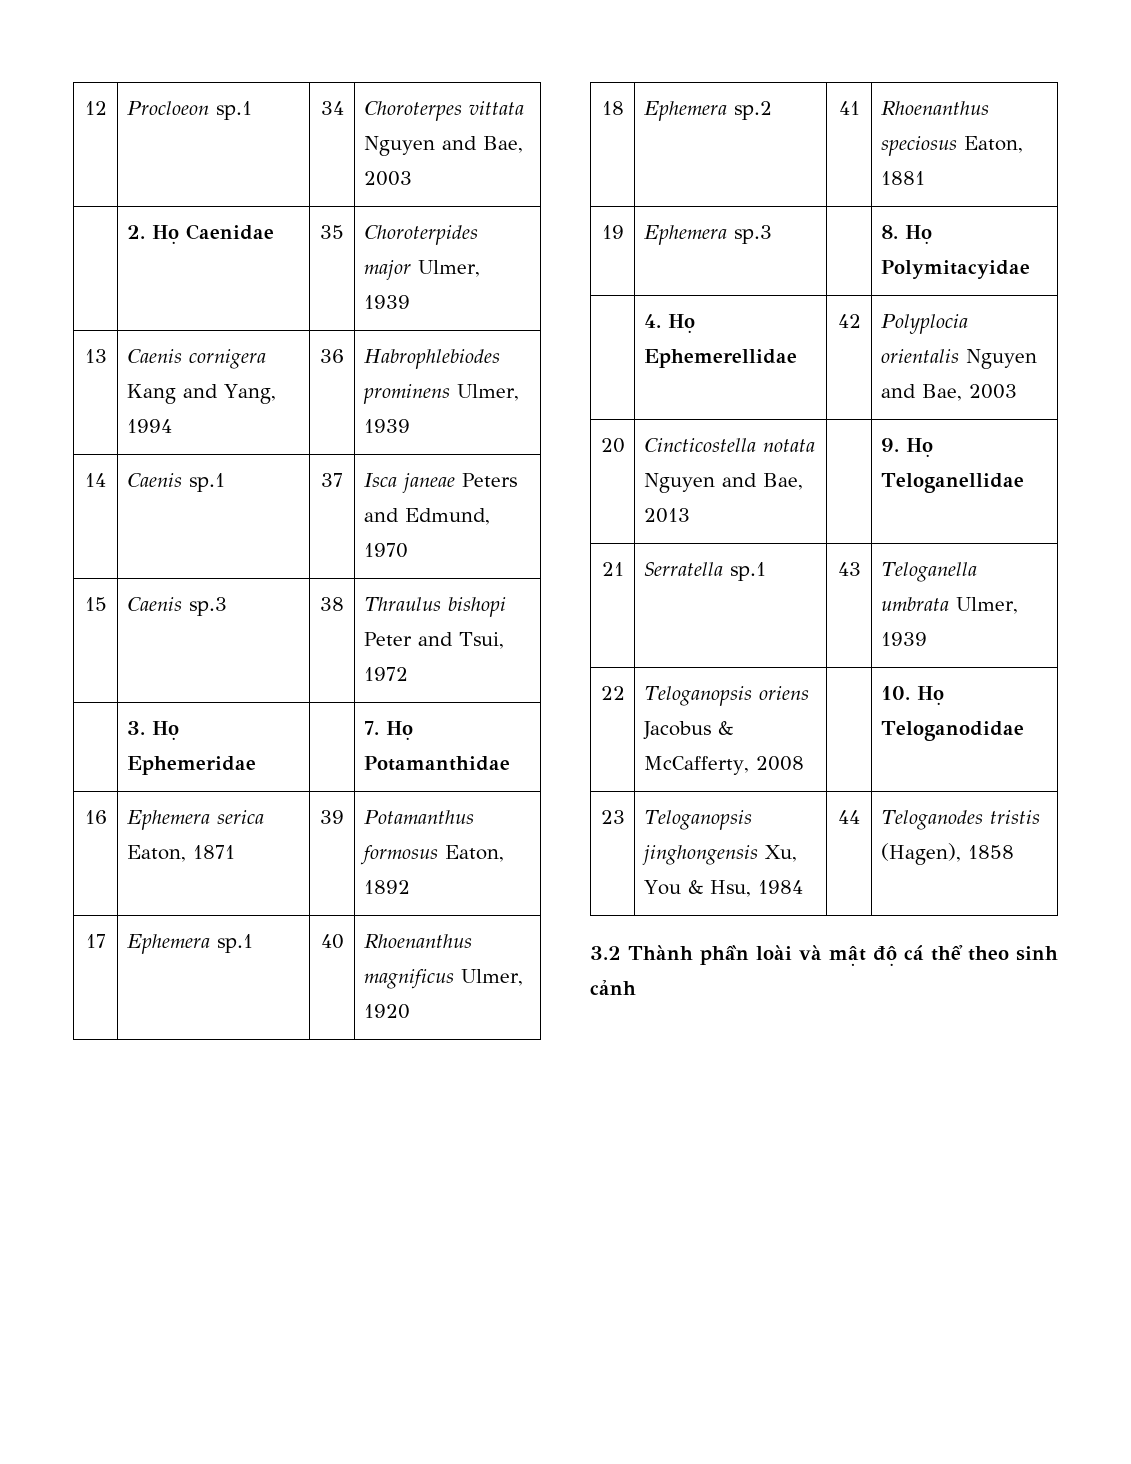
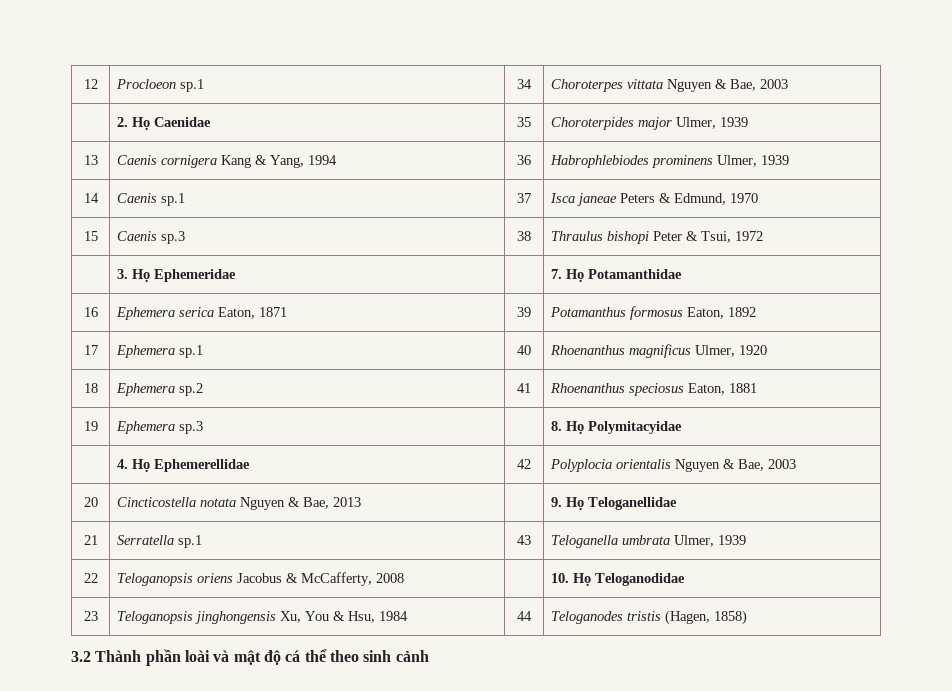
[441,136,477,150] and -> [714,79,727,89] &
[182,384,218,398] and -> [254,155,267,165] &
[363,508,399,522] and -> [658,193,671,203] &
[417,632,453,646] and -> [685,231,698,241] &
[880,384,916,398] and -> [722,459,735,469] &
[721,473,757,487] and -> [287,497,300,507] &
[880,843,1014,865] (Hagen), 1858 -> [664,610,747,625] (Hagen, 1858)

